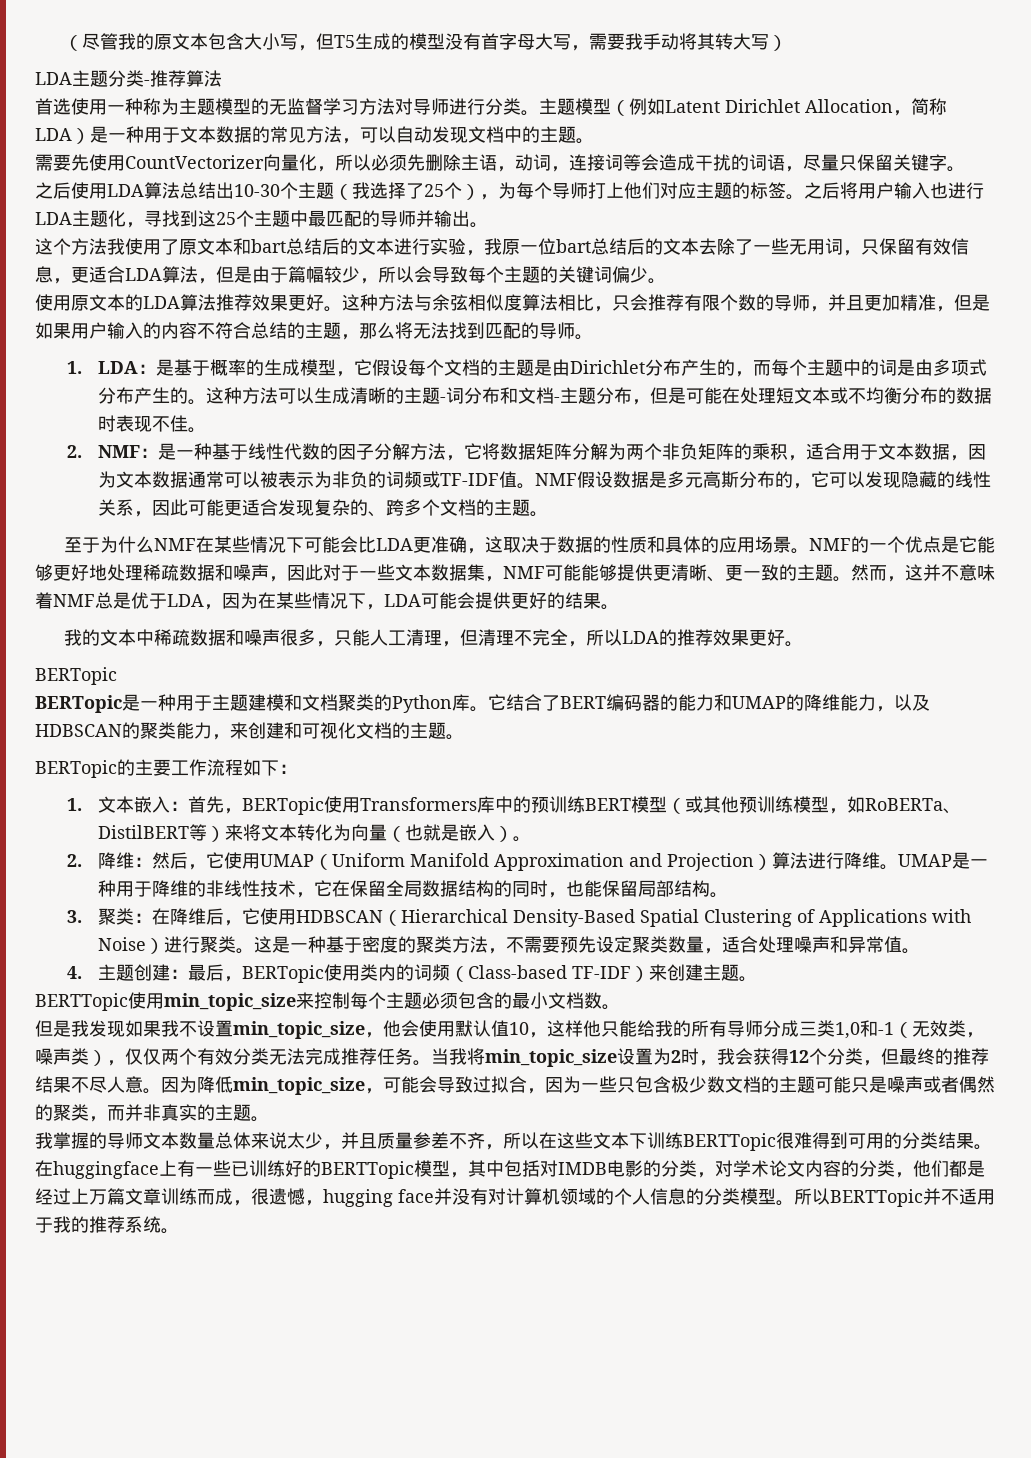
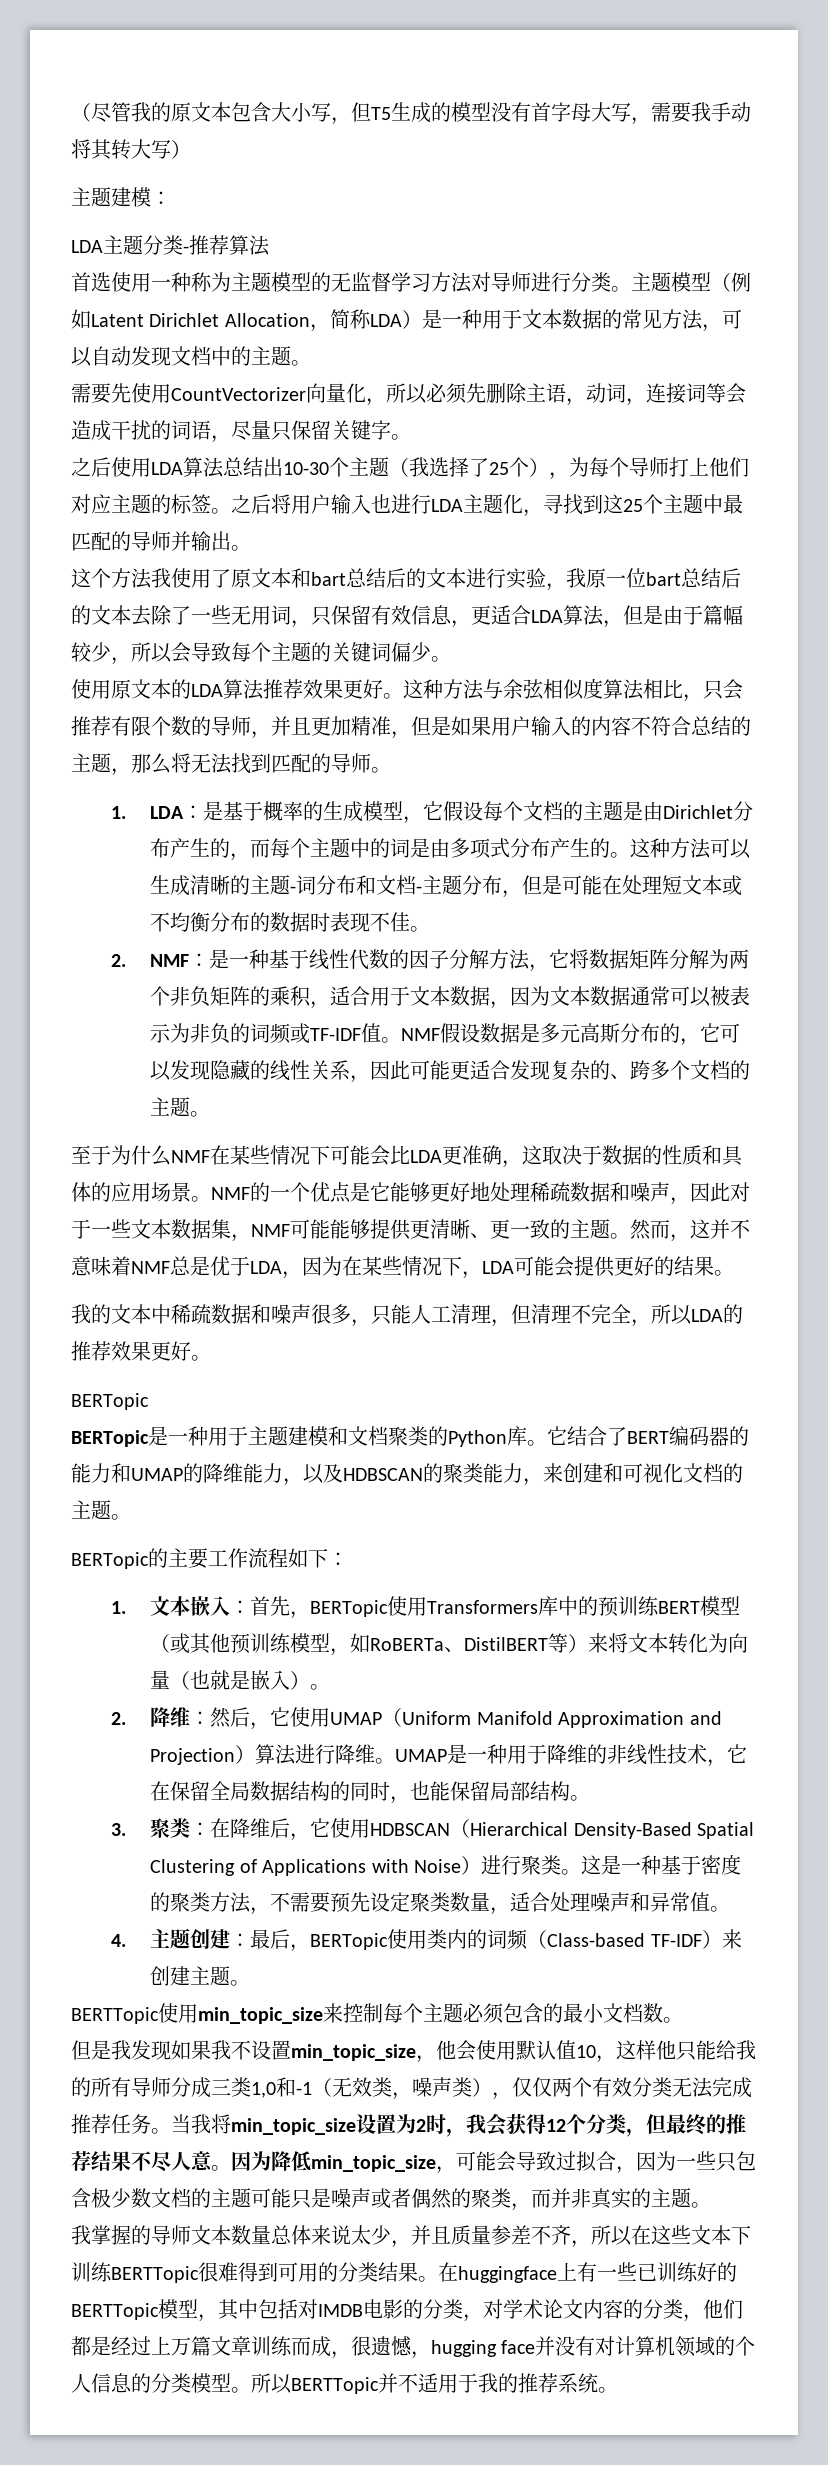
(787, 43) none -> [71,187,171,207] // 主题建模：

